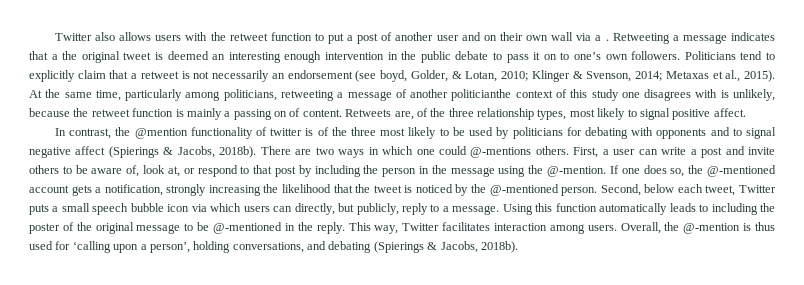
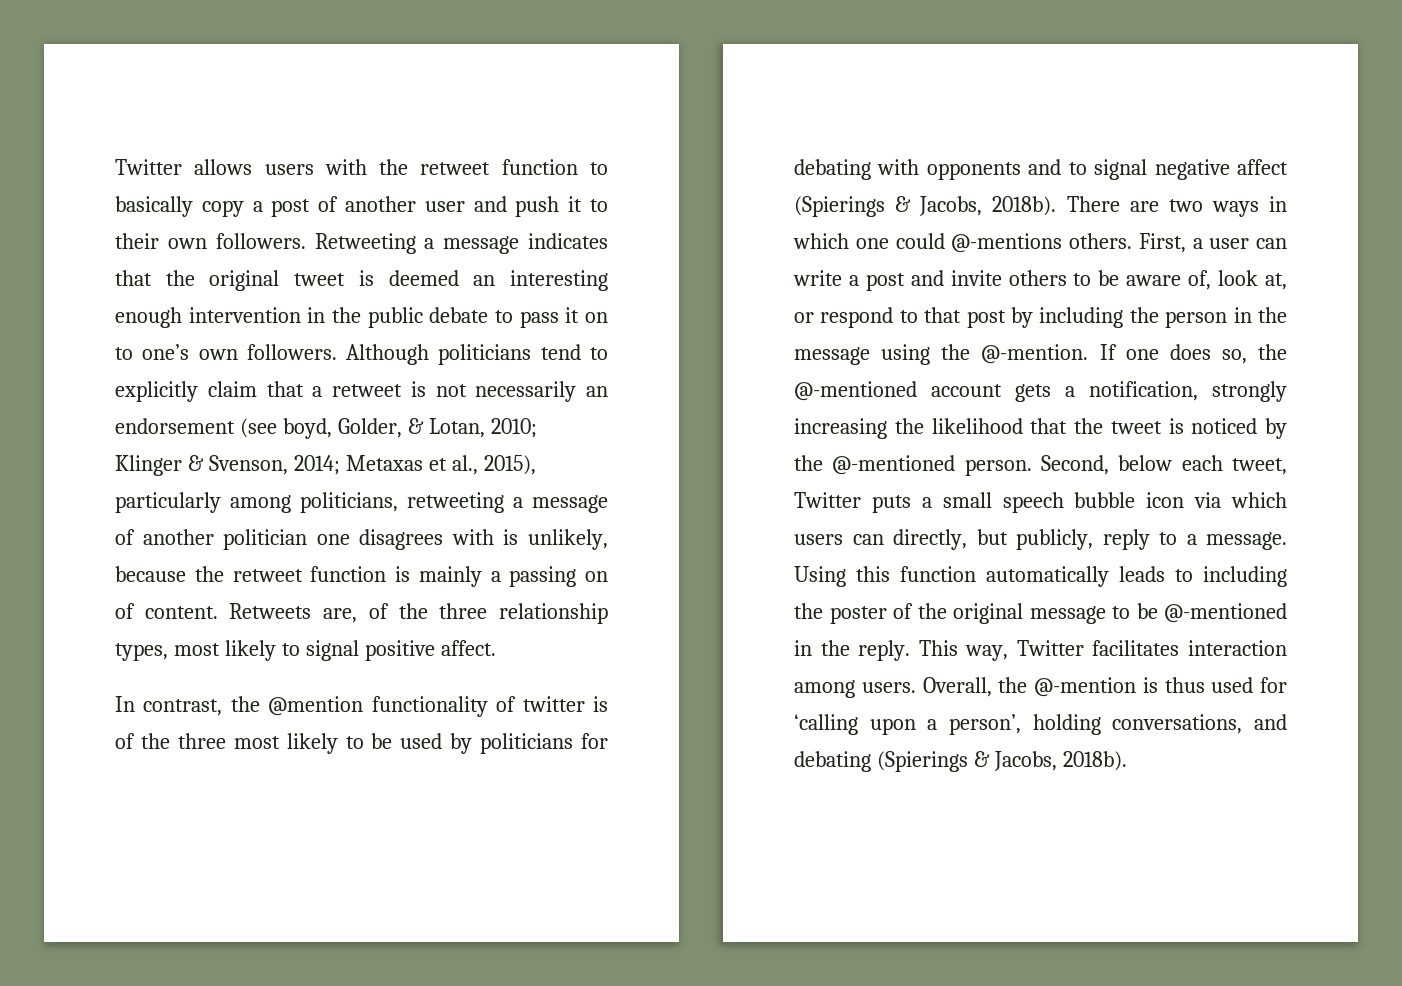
[54,32,116,41] Twitter also -> [115,159,182,175] Twitter
[328,33,345,44] put -> [115,196,244,217] basically copy
[483,32,609,41] on their own wall via a . -> [515,196,609,217] [115,233,306,249] push it to their own followers.
[51,54,58,60] a -> (152, 278) none
[684,51,736,60] Politicians -> [346,344,532,365] Although politicians
[744,70,776,82] [29,89,121,101] 2015). At the same time, -> [483,455,536,475] 2015),
[451,89,619,101] politicianthe context of this study -> [223,529,308,550] politician

